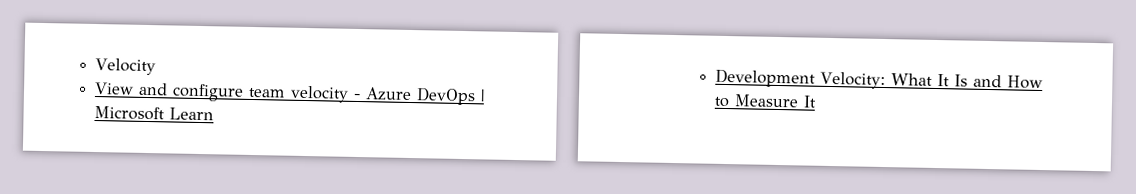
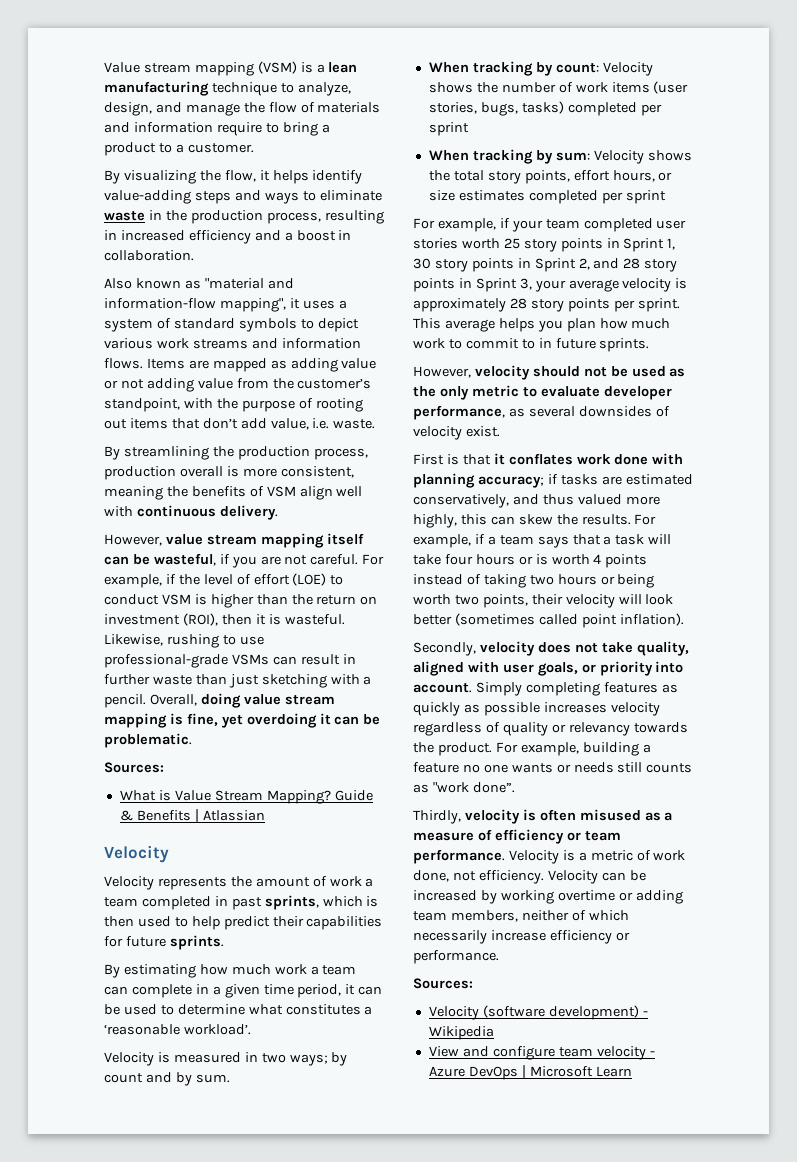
[95,58,157,76] Velocity -> [104,61,358,76] [104,81,351,96] [104,102,381,116] [104,122,330,136] [104,142,254,156] [104,170,363,184] [104,190,382,204] [104,210,384,224] [104,230,352,244] [104,250,194,261] [104,278,294,289] [104,298,347,312] [104,318,359,332] [104,338,361,349] [104,358,377,372] [104,378,372,392] [104,398,363,412] [104,418,376,430] [104,446,368,460] [104,466,354,480] [104,486,363,500] [104,505,278,520] [104,533,364,548] [104,553,385,568] [104,573,344,588] [104,594,378,608] [104,613,345,626] [104,634,264,648] [104,654,356,668] [104,674,372,688] [104,693,335,708] [104,713,381,728] [104,733,192,748] [104,762,164,773] [119,790,373,804] [119,809,265,822] [104,845,169,863] [104,876,374,890] [104,895,379,910] [104,916,383,930] [104,935,224,950] [104,964,357,978] [104,984,383,998] [104,1004,373,1015] [104,1024,251,1035] [104,1052,348,1066] [104,1072,230,1086] [428,61,653,76] [428,81,689,94] [428,101,662,116] [428,122,469,136] [428,149,692,164] [428,170,673,184] [428,190,666,204] [413,218,687,232] [413,238,676,252] [413,258,678,272] [413,278,688,292] [413,298,680,312] [413,318,671,332] [413,338,650,352] [413,365,686,380] [413,385,672,400] [413,405,670,420] [413,426,500,440] [413,453,684,465] [413,473,693,488] [413,494,660,508] [413,514,657,528] [413,534,672,548] [413,554,648,568] [413,574,655,588] [413,594,674,608] [413,613,684,628] [413,641,689,656] [413,661,684,676] [413,682,678,696] [413,702,660,716] [413,722,688,736] [413,742,651,756] [413,762,693,773] [413,782,515,793] [413,809,673,824] [413,829,621,844] [413,849,686,864] [413,870,646,884] [413,890,683,904] [413,910,629,922] [413,930,630,944] [413,950,499,964] [413,978,473,989] [428,1005,648,1020] [428,1026,494,1040] Value stream mapping (VSM) is a lean manufacturing technique to analyze, design, and manage the flow of materials and information require to bring a product to a customer. // By visualizing the flow, it helps identify value-adding steps and ways to eliminate waste in the production process, resulting in increased efficiency and a boost in collaboration. // Also known as "material and information-flow mapping", it uses a system of standard symbols to depict various work streams and information flows. Items are mapped as adding value or not adding value from the customer’s standpoint, with the purpose of rooting out items that don’t add value, i.e. waste. // By streamlining the production process, production overall is more consistent, meaning the benefits of VSM align well with continuous delivery. // However, value stream mapping itself can be wasteful, if you are not careful. For example, if the level of effort (LOE) to conduct VSM is higher than the return on investment (ROI), then it is wasteful. Likewise, rushing to use professional-grade VSMs can result in further waste than just sketching with a pencil. Overall, doing value stream mapping is fine, yet overdoing it can be problematic. // Sources: // What is Value Stream Mapping? Guide & Benefits | Atlassian // Velocity // Velocity represents the amount of work a team completed in past sprints, which is then used to help predict their capabilities for future sprints. // By estimating how much work a team can complete in a given time period, it can be used to determine what constitutes a ‘reasonable workload’. // Velocity is measured in two ways; by count and by sum. // When tracking by count: Velocity shows the number of work items (user stories, bugs, tasks) completed per sprint // When tracking by sum: Velocity shows the total story points, effort hours, or size estimates completed per sprint // For example, if your team completed user stories worth 25 story points in Sprint 1, 30 story points in Sprint 2, and 28 story points in Sprint 3, your average velocity is approximately 28 story points per sprint. This average helps you plan how much work to commit to in future sprints. // However, velocity should not be used as the only metric to evaluate developer performance, as several downsides of velocity exist. // First is that it conflates work done with planning accuracy; if tasks are estimated conservatively, and thus valued more highly, this can skew the results. For example, if a team says that a task will take four hours or is worth 4 points instead of taking two hours or being worth two points, their velocity will look better (sometimes called point inflation). // Secondly, velocity does not take quality, aligned with user goals, or priority into account. Simply completing features as quickly as possible increases velocity regardless of quality or relevancy towards the product. For example, building a feature no one wants or needs still counts as "work done”. // Thirdly, velocity is often misused as a measure of efficiency or team performance. Velocity is a metric of work done, not efficiency. Velocity can be increased by working overtime or adding team members, neither of which necessarily increase efficiency or performance. // Sources: // Velocity (software development) - Wikipedia
[714,68,1043,90] [713,94,817,108] // Development Velocity: What It Is and How to Measure It -> (632, 1071) none

